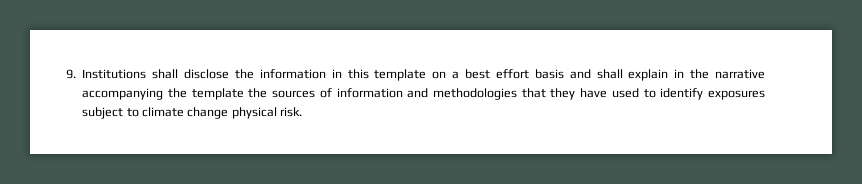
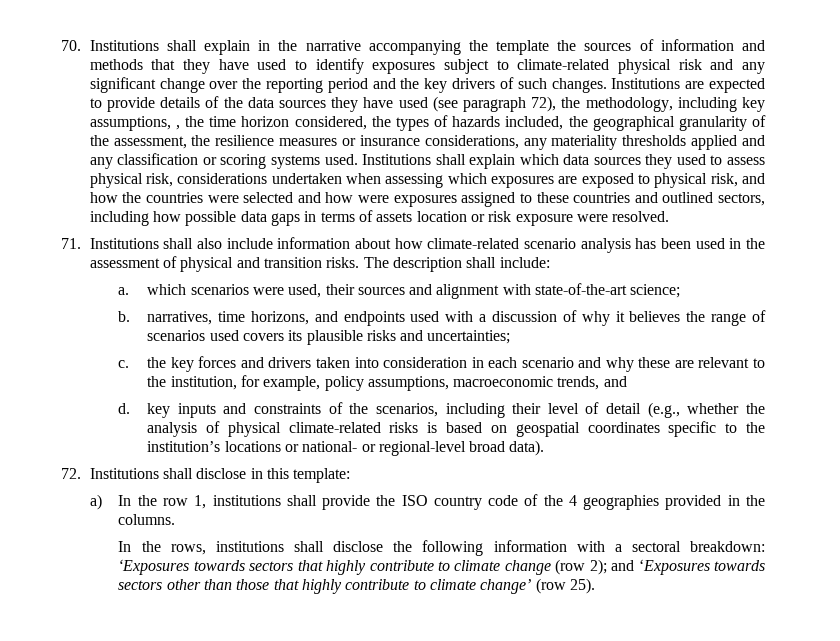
[66,69,623,81] 9. Institutions shall disclose the information in this template on a best effort basis and shall -> [61,40,197,51] 70. Institutions shall
[432,88,517,100] methodologies -> [89,59,143,70] methods
[142,107,303,119] climate change physical risk. -> [517,59,766,74] [89,77,766,93] [89,96,765,112] [89,115,767,131] [89,135,766,150] [89,153,766,169] [89,173,765,188] [89,192,765,207] [89,210,670,226] [61,237,766,253] [89,256,550,272] [118,283,681,299] [118,310,767,326] [147,330,511,345] [118,356,766,372] [147,375,627,391] [118,402,765,418] [147,421,765,437] [147,440,545,456] [61,468,351,483] [89,494,766,510] [118,514,176,525] [118,540,765,556] [118,559,766,575] [118,578,595,594] climate-related physical risk and any significant change over the reporting period and the key drivers of such changes. Institutions are expected to provide details of the data sources they have used (see paragraph 72), the methodology, including key assumptions, , the time horizon considered, the types of hazards included, the geographical granularity of the assessment, the resilience measures or insurance considerations, any materiality thresholds applied and any classification or scoring systems used. Institutions shall explain which data sources they used to assess physical risk, considerations undertaken when assessing which exposures are exposed to physical risk, and how the countries were selected and how were exposures assigned to these countries and outlined sectors, including how possible data gaps in terms of assets location or risk exposure were resolved. // 71. Institutions shall also include information about how climate-related scenario analysis has been used in the assessment of physical and transition risks. The description shall include: // a. which scenarios were used, their sources and alignment with state-of-the-art science; // b. narratives, time horizons, and endpoints used with a discussion of why it believes the range of scenarios used covers its plausible risks and uncertainties; // c. the key forces and drivers taken into consideration in each scenario and why these are relevant to the institution, for example, policy assumptions, macroeconomic trends, and // d. key inputs and constraints of the scenarios, including their level of detail (e.g., whether the analysis of physical climate-related risks is based on geospatial coordinates specific to the institution’s locations or national- or regional-level broad data). // 72. Institutions shall disclose in this template: // a) In the row 1, institutions shall provide the ISO country code of the 4 geographies provided in the columns. // In the rows, institutions shall disclose the following information with a sectoral breakdown: ‘Exposures towards sectors that highly contribute to climate change (row 2); and ‘Exposures towards sectors other than those that highly contribute to climate change’ (row 25).

